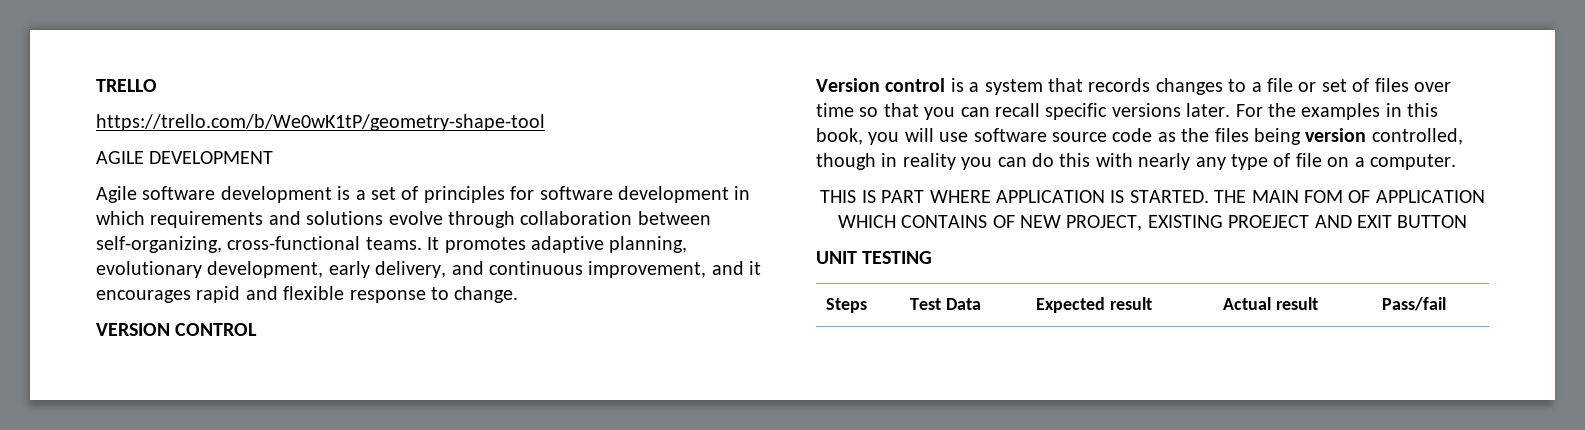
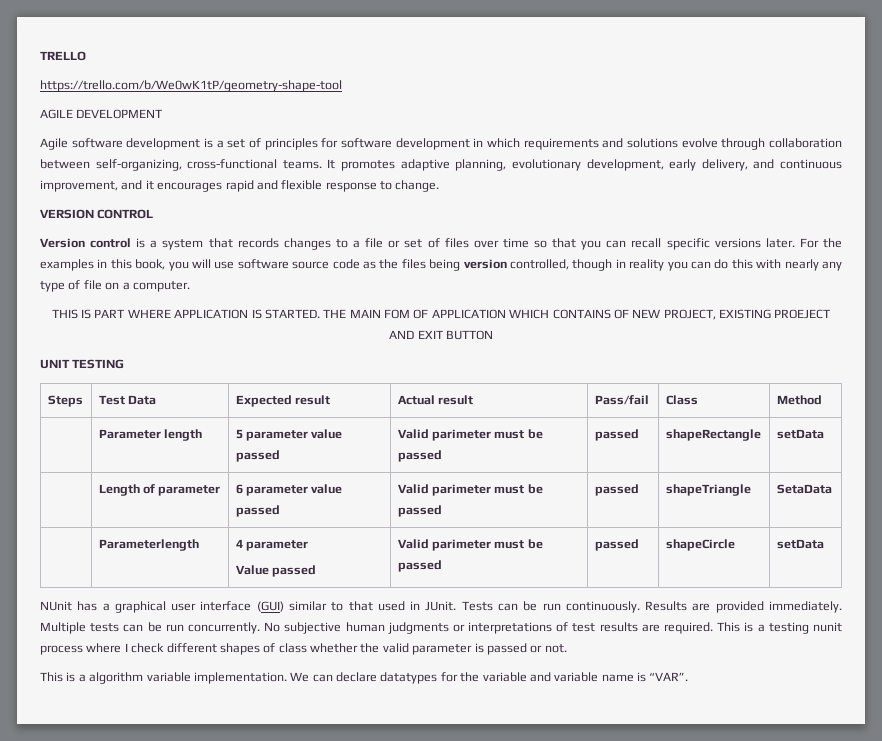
(1447, 304) none -> [665,395,698,405] [776,395,822,405] [98,429,203,441] [235,429,343,441] [235,450,280,462] [397,429,543,441] [397,450,442,462] [594,429,639,441] [665,429,761,441] [776,429,824,439] [98,484,221,496] [235,484,343,496] [235,505,280,517] [397,484,543,496] [397,505,442,517] [594,484,639,496] [665,484,751,496] [776,484,832,494] [98,539,199,551] [235,539,309,551] [235,565,317,577] [397,539,543,551] [397,560,442,572] [594,539,639,551] [665,539,735,551] [776,539,824,549] [40,601,843,613] [40,622,842,634] [40,643,567,655] [40,672,689,684] | Class | Method // | Parameter length | 5 parameter value passed | Valid parimeter must be passed | passed | shapeRectangle | setData // | Length of parameter | 6 parameter value passed | Valid parimeter must be passed | passed | shapeTriangle | SetaData // | Parameterlength | 4 parameter // Value passed | Valid parimeter must be passed | passed | shapeCircle | setData // NUnit has a graphical user interface (GUI) similar to that used in JUnit. Tests can be run continuously. Results are provided immediately. Multiple tests can be run concurrently. No subjective human judgments or interpretations of test results are required. This is a testing nunit process where I check different shapes of class whether the valid parameter is passed or not. // This is a algorithm variable implementation. We can declare datatypes for the variable and variable name is “VAR”.

